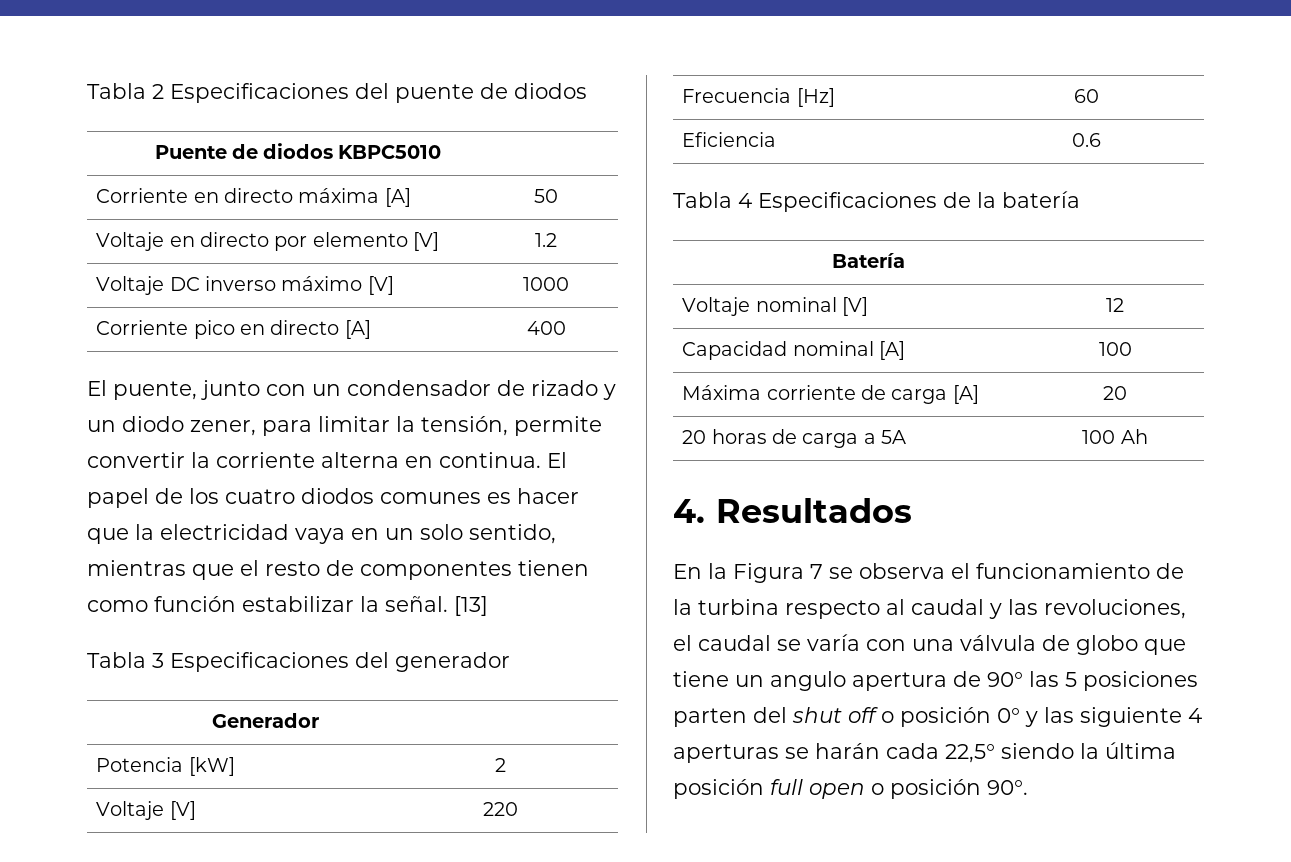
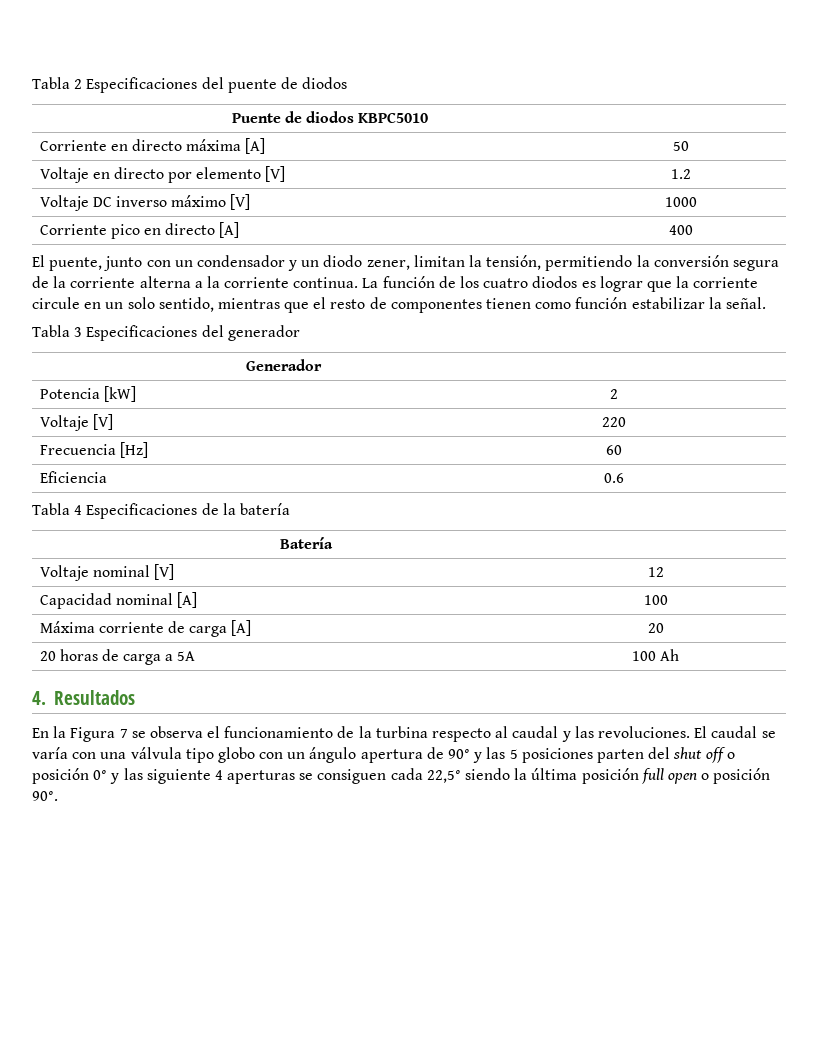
[497,380,598,396] de rizado -> (285, 261) none
[262,416,602,436] [87,452,567,468] [87,488,579,508] [87,524,345,544] para limitar la tensión, permite convertir la corriente alterna en continua. El papel de los cuatro diodos comunes es hacer que la electricidad vaya -> [413,255,779,271] [32,276,759,292] [32,297,80,309] limitan la tensión, permitiendo la conversión segura de la corriente alterna a la corriente continua. La función de los cuatro diodos es lograr que la corriente circule
[454,596,488,616] [13] -> (766, 303) none
[1044,599,1186,619] [673,635,692,651] revoluciones, el -> [597,726,708,738] revoluciones. El
[1042,635,1186,655] [673,671,846,691] de globo que tiene un angulo -> [185,747,357,763] tipo globo con un ángulo
(1023, 679) none -> [473,752,483,763] y
[815,743,880,759] harán -> [317,769,387,784] consiguen

